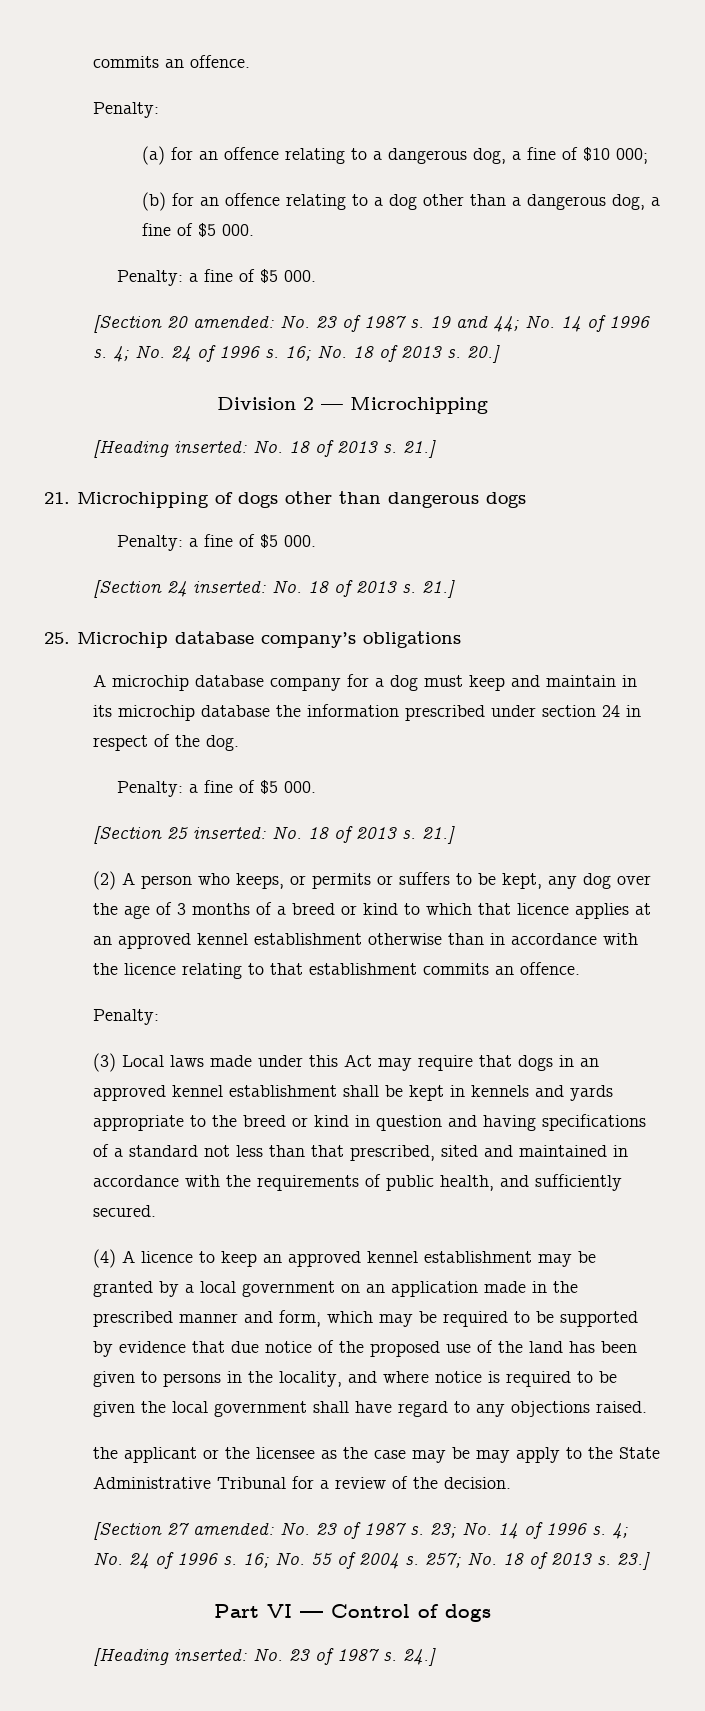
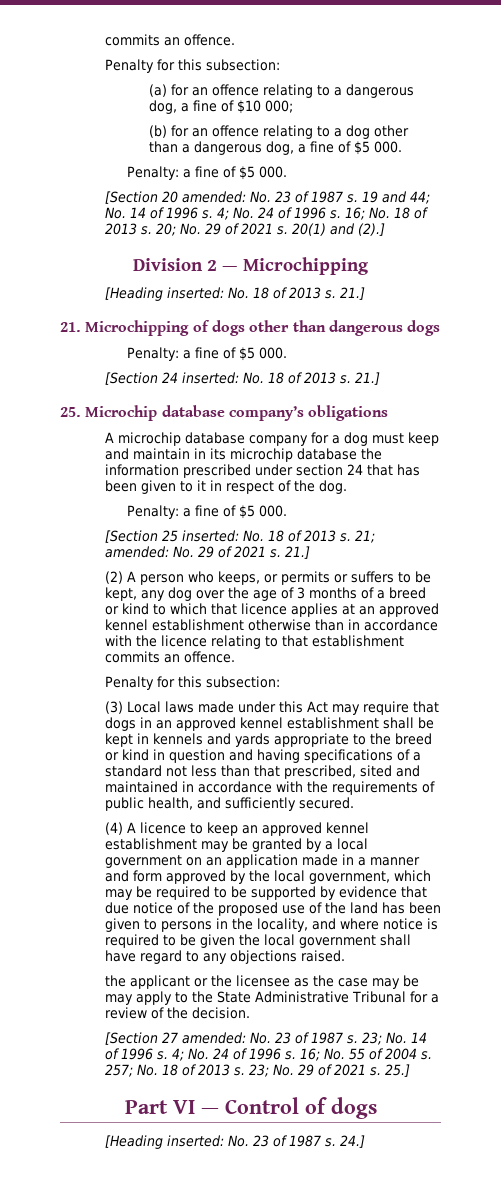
[92,55,250,68] [92,102,159,118] commits an offence. // Penalty: -> [104,34,235,46] [104,59,280,73] commits an offence. // Penalty for this subsection:
[466,345,500,363] 20.] -> [155,223,385,236] 20; No. 29 of 2021 s. 20(1) and (2).]
(620, 711) none -> [366,464,420,476] [104,480,206,494] that has been given to it
(416, 834) none -> [354,530,375,543] [104,546,281,558] 21; amended: No. 29 of 2021 s.
[92,1009,159,1025] Penalty: -> [104,676,280,690] Penalty for this subsection:
[552,1281,578,1293] [92,1310,321,1327] the prescribed manner and form, -> [357,857,420,866] [104,870,390,884] a manner and form approved by the local government,
[616,1552,650,1570] 23.] -> [248,1064,410,1077] 23; No. 29 of 2021 s. 25.]

